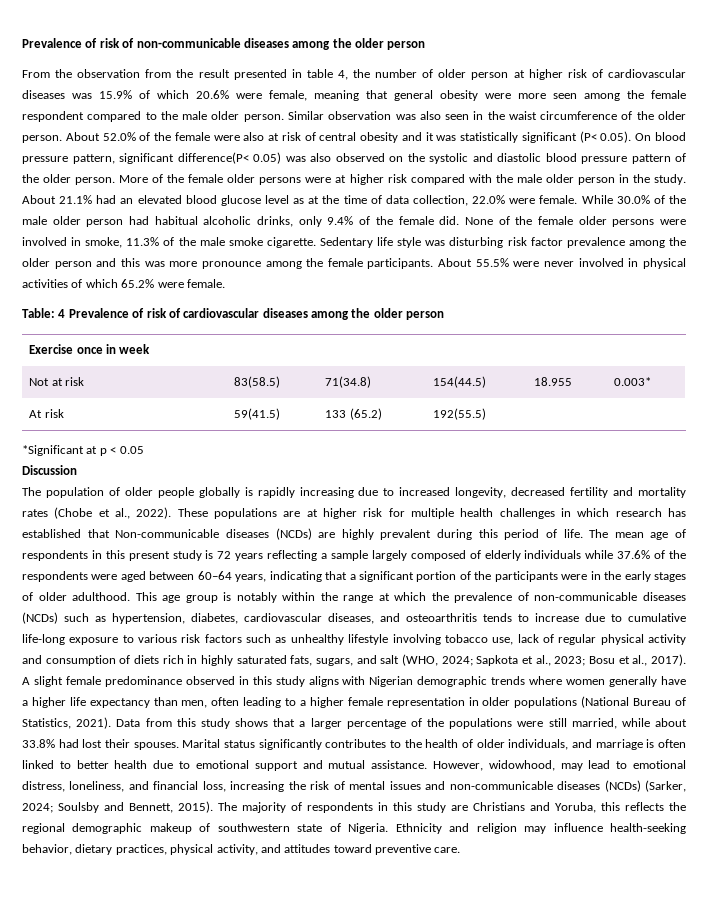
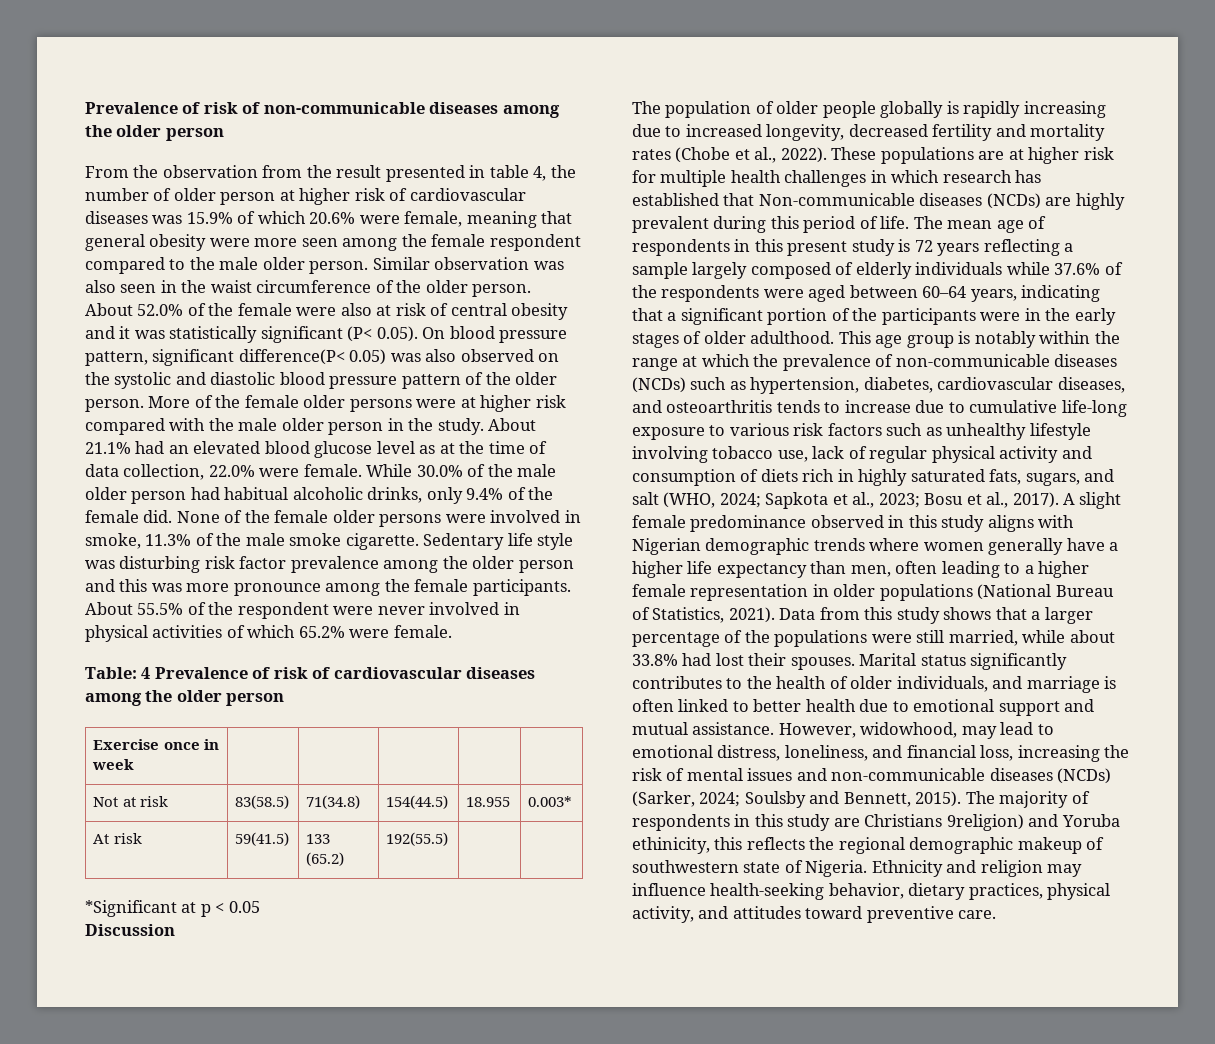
(509, 262) none -> [187,602,329,619] of the respondent
[530,802,596,813] and Yoruba, -> [946,814,1120,831] [632,837,710,854] 9religion) and Yoruba ethinicity,

